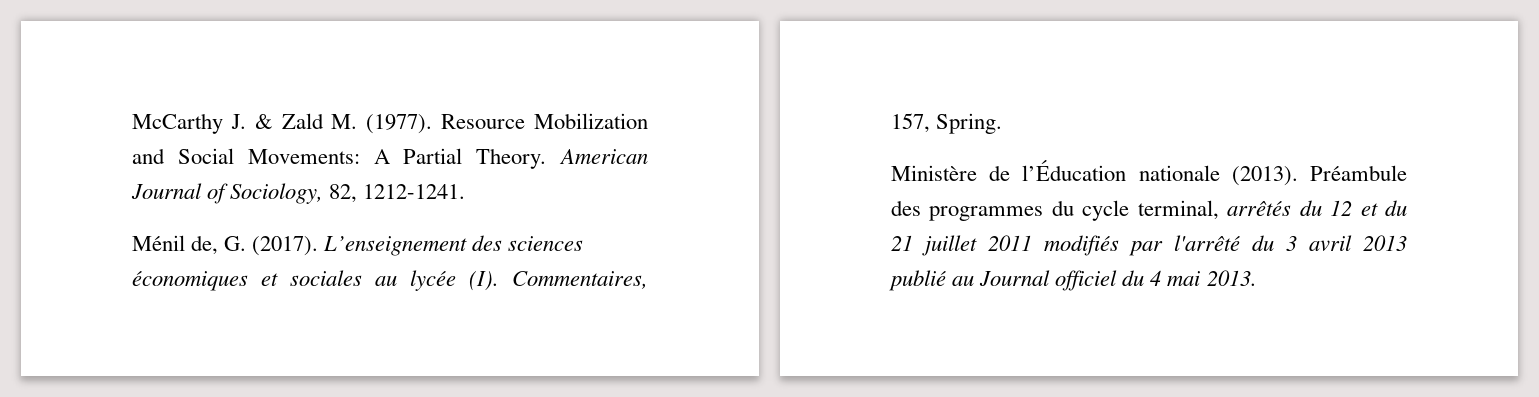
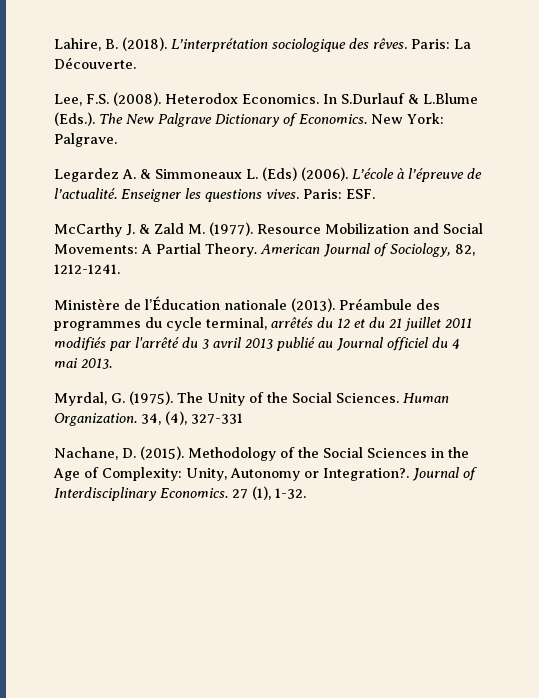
(132, 123) none -> [54,37,471,52] [54,57,136,69] [54,92,478,106] [54,112,444,127] [54,133,117,147] [54,167,482,182] [54,188,375,202] Lahire, B. (2018). L’interprétation sociologique des rêves. Paris: La Découverte. // Lee, F.S. (2008). Heterodox Economics. In S.Durlauf & L.Blume (Eds.). The New Palgrave Dictionary of Economics. New York: Palgrave. // Legardez A. & Simmoneaux L. (Eds) (2006). L’école à l’épreuve de l’actualité. Enseigner les questions vives. Paris: ESF. //
[132,235,584,256] [132,270,648,291] [891,113,1003,134] // Ménil de, G. (2017). L’enseignement des sciences économiques et sociales au lycée (I). Commentaires, 157, Spring. -> (120, 269) none
(1257, 278) none -> [54,391,449,406] [54,411,243,426] [54,446,469,461] [53,467,477,481] [54,486,306,501] // Myrdal, G. (1975). The Unity of the Social Sciences. Human Organization. 34, (4), 327-331 // Nachane, D. (2015). Methodology of the Social Sciences in the Age of Complexity: Unity, Autonomy or Integration?. Journal of Interdisciplinary Economics. 27 (1), 1-32.

